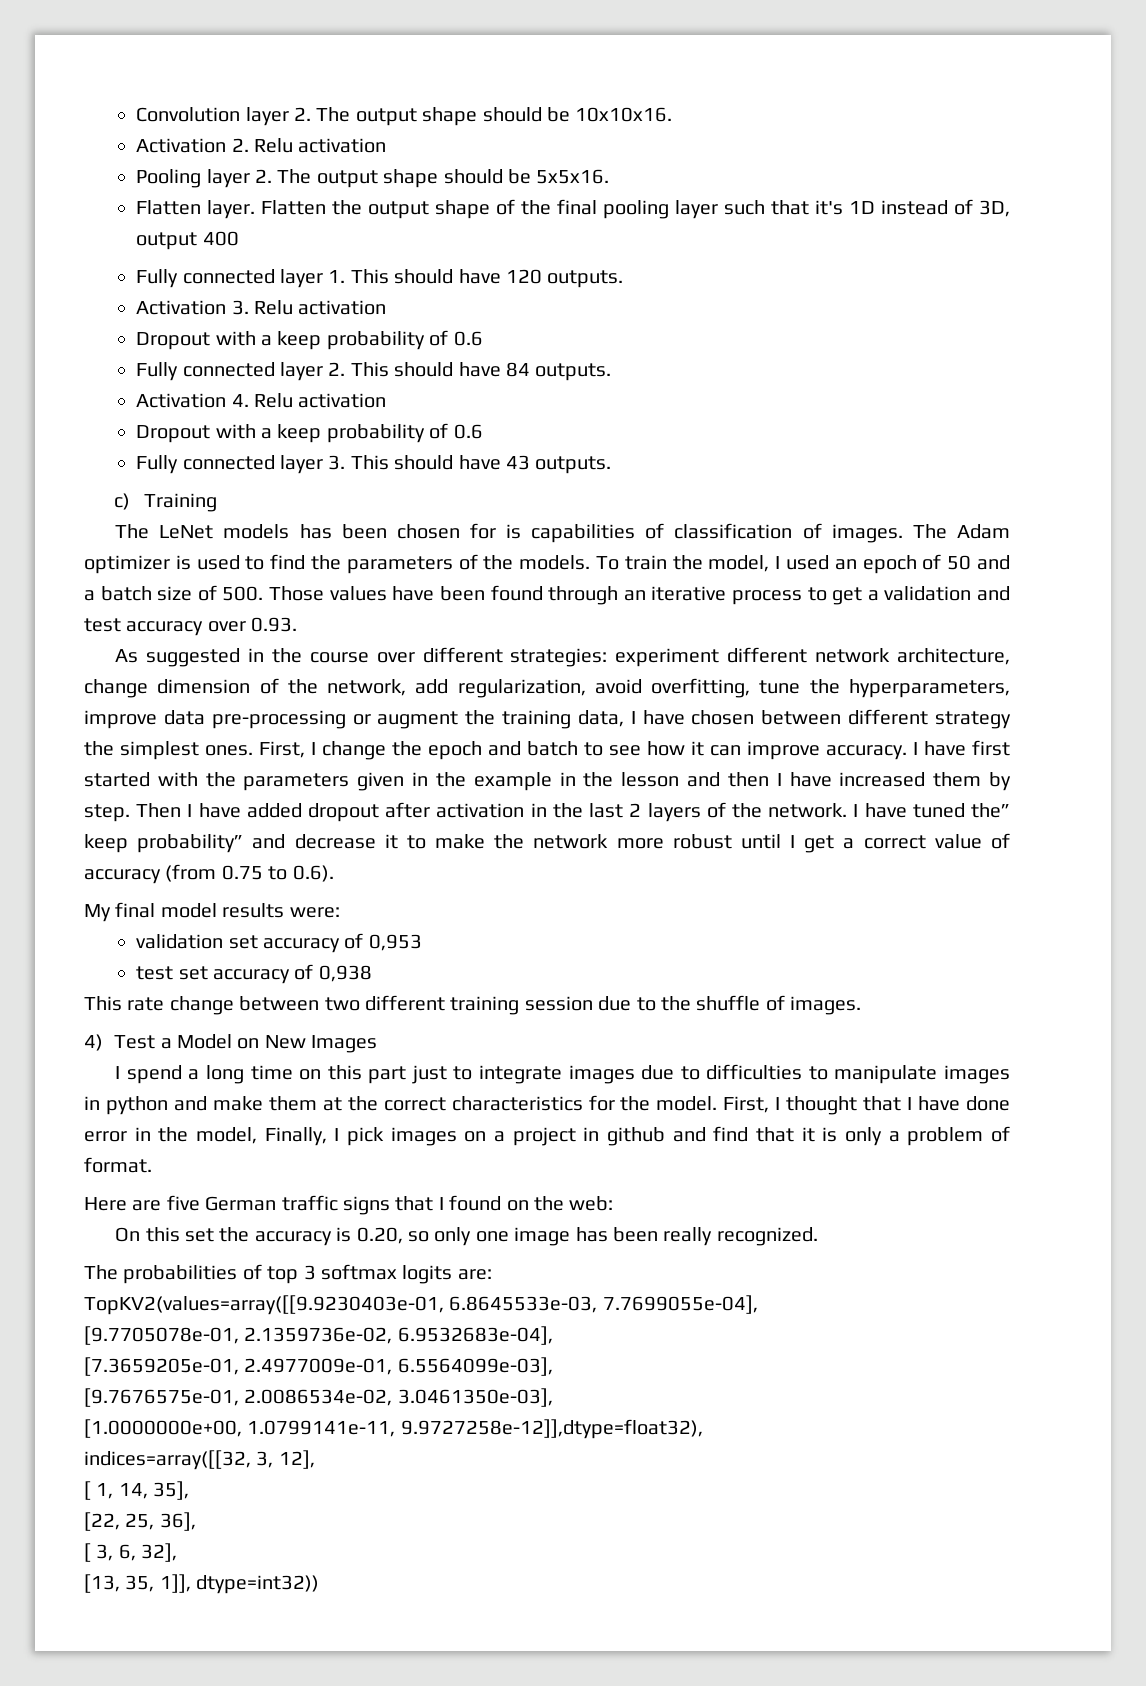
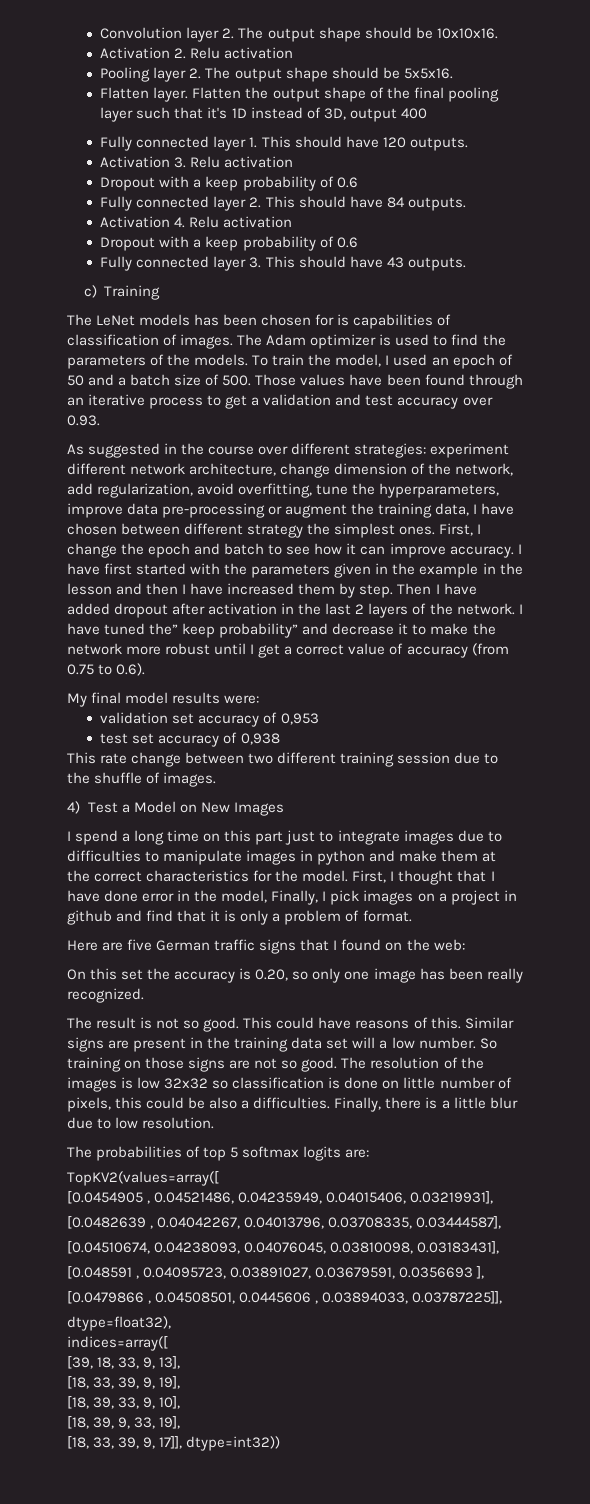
(818, 1236) none -> [67,1017,514,1032] [67,1037,497,1052] [67,1057,484,1072] [67,1077,512,1092] [67,1097,518,1112] [67,1117,215,1129] // The result is not so good. This could have reasons of this. Similar signs are present in the training data set will a low number. So training on those signs are not so good. The resolution of the images is low 32x32 so classification is done on little number of pixels, this could be also a difficulties. Finally, there is a little blur due to low resolution.
[303,1265,316,1280] 3 -> [230,1147,239,1158] 5
[84,1295,758,1315] [84,1326,553,1345] [84,1357,553,1376] [84,1388,553,1407] [84,1419,703,1439] [84,1450,315,1470] [84,1481,190,1500] [84,1512,196,1531] [84,1543,178,1562] [84,1574,191,1593] TopKV2(values=array([[9.9230403e-01, 6.8645533e-03, 7.7699055e-04], // [9.7705078e-01, 2.1359736e-02, 6.9532683e-04], // [7.3659205e-01, 2.4977009e-01, 6.5564099e-03], // [9.7676575e-01, 2.0086534e-02, 3.0461350e-03], // [1.0000000e+00, 1.0799141e-11, 9.9727258e-12]],dtype=float32), // indices=array([[32, 3, 12], // [ 1, 14, 35], // [22, 25, 36], // [ 3, 6, 32], // [13, 35, 1]], -> [67,1171,219,1186] [67,1191,494,1204] [67,1216,502,1229] [67,1241,500,1254] [67,1266,485,1279] [67,1291,503,1304] [67,1316,171,1331] [67,1336,168,1351] [67,1356,181,1369] [67,1376,181,1389] [67,1396,181,1409] [67,1416,181,1429] [67,1436,183,1449] TopKV2(values=array([ // [0.0454905 , 0.04521486, 0.04235949, 0.04015406, 0.03219931], // [0.0482639 , 0.04042267, 0.04013796, 0.03708335, 0.03444587], // [0.04510674, 0.04238093, 0.04076045, 0.03810098, 0.03183431], // [0.048591 , 0.04095723, 0.03891027, 0.03679591, 0.0356693 ], // [0.0479866 , 0.04508501, 0.0445606 , 0.03894033, 0.03787225]], // dtype=float32), // indices=array([ // [39, 18, 33, 9, 13], // [18, 33, 39, 9, 19], // [18, 39, 33, 9, 10], // [18, 39, 9, 33, 19], // [18, 33, 39, 9, 17]],

